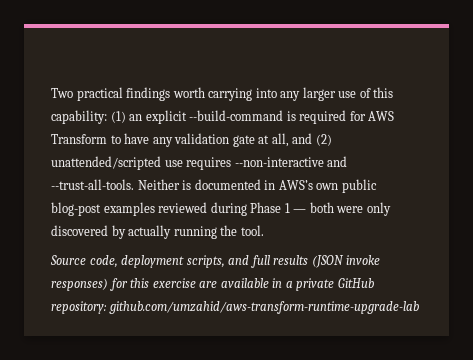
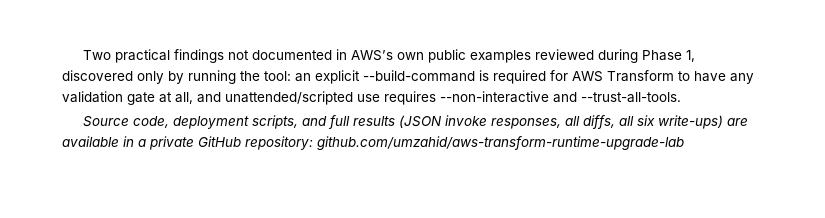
[172,87,394,101] [51,110,126,124] worth carrying into any larger use of this capability: (1) -> [228,49,696,63] [62,70,291,84] not documented in AWS’s own public examples reviewed during Phase 1, discovered only by running the tool:
[315,134,332,146] (2) -> (221, 97) none
[137,179,377,193] [51,202,391,216] [51,225,264,239] Neither is documented in AWS’s own public blog-post examples reviewed during Phase 1 — both were only discovered by actually running the tool. -> (681, 97) none
[51,278,196,291] responses) for this exercise -> [491,115,724,129] responses, all diffs, all six write-ups)

